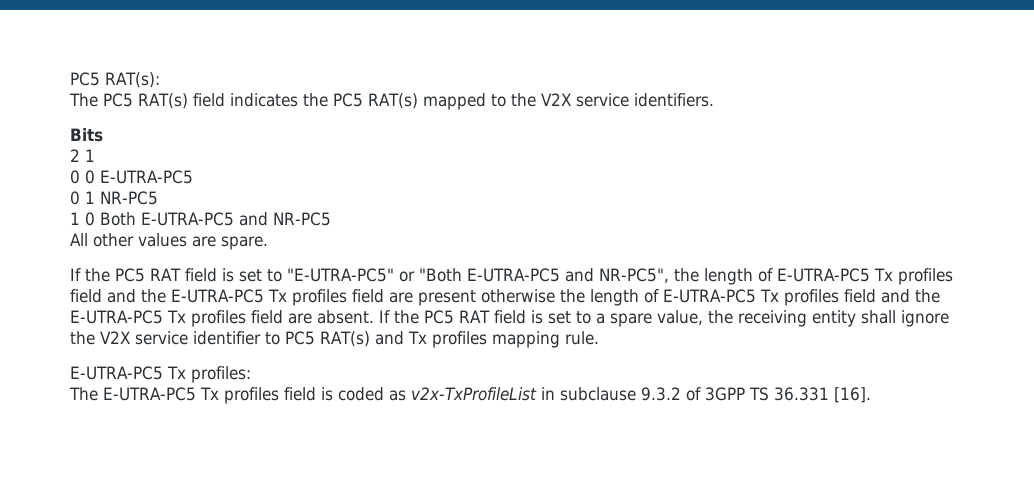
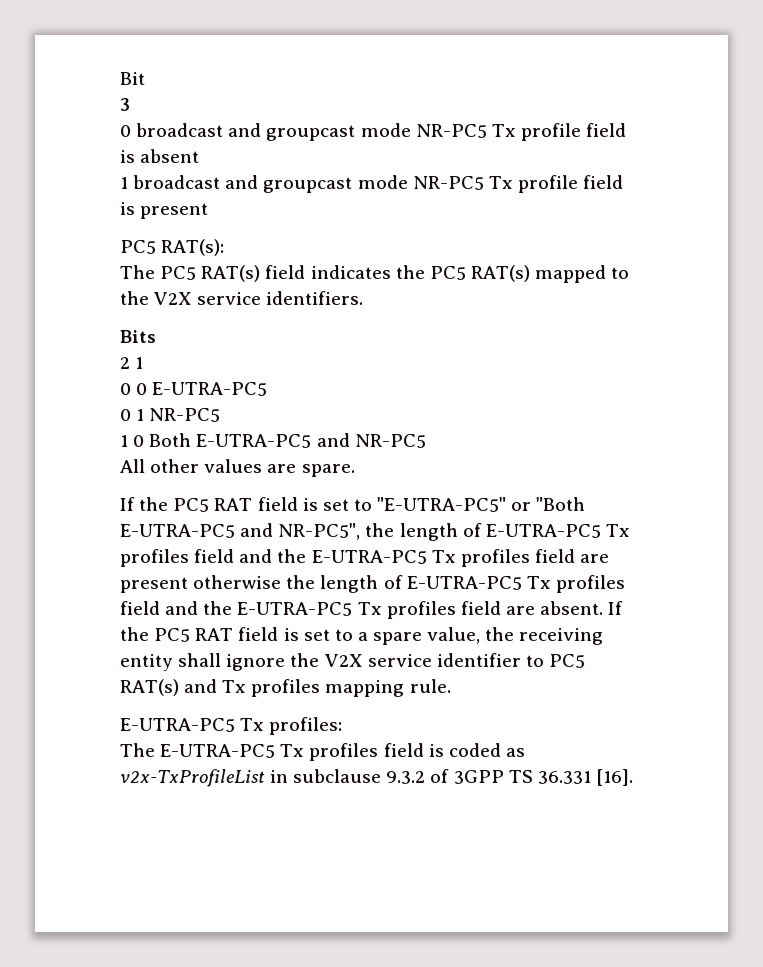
(70, 79) none -> [120,72,145,85] [120,98,130,111] [120,123,627,141] [120,149,200,163] [120,175,624,193] [120,202,209,219] Bit // 3 // 0 broadcast and groupcast mode NR-PC5 Tx profile field is absent // 1 broadcast and groupcast mode NR-PC5 Tx profile field is present //

